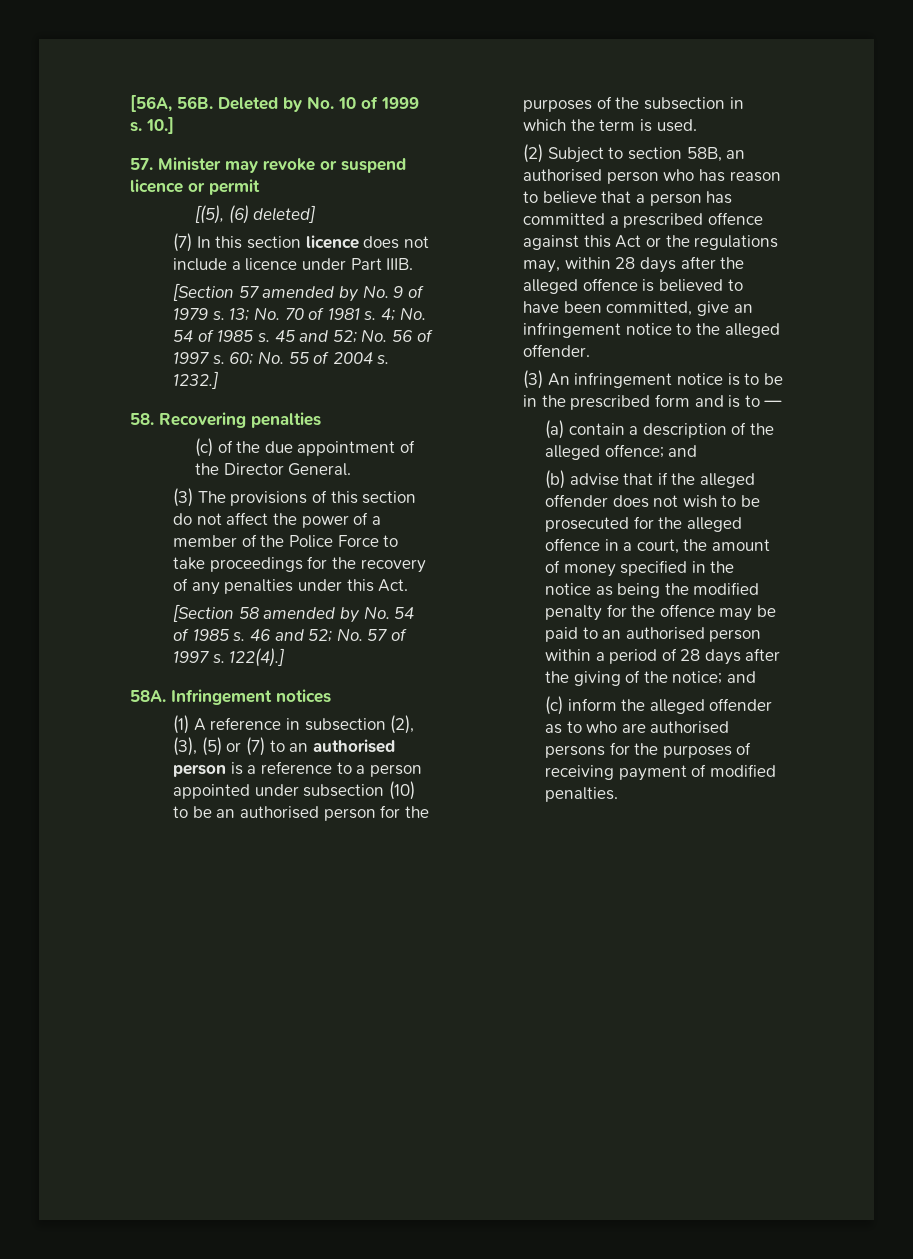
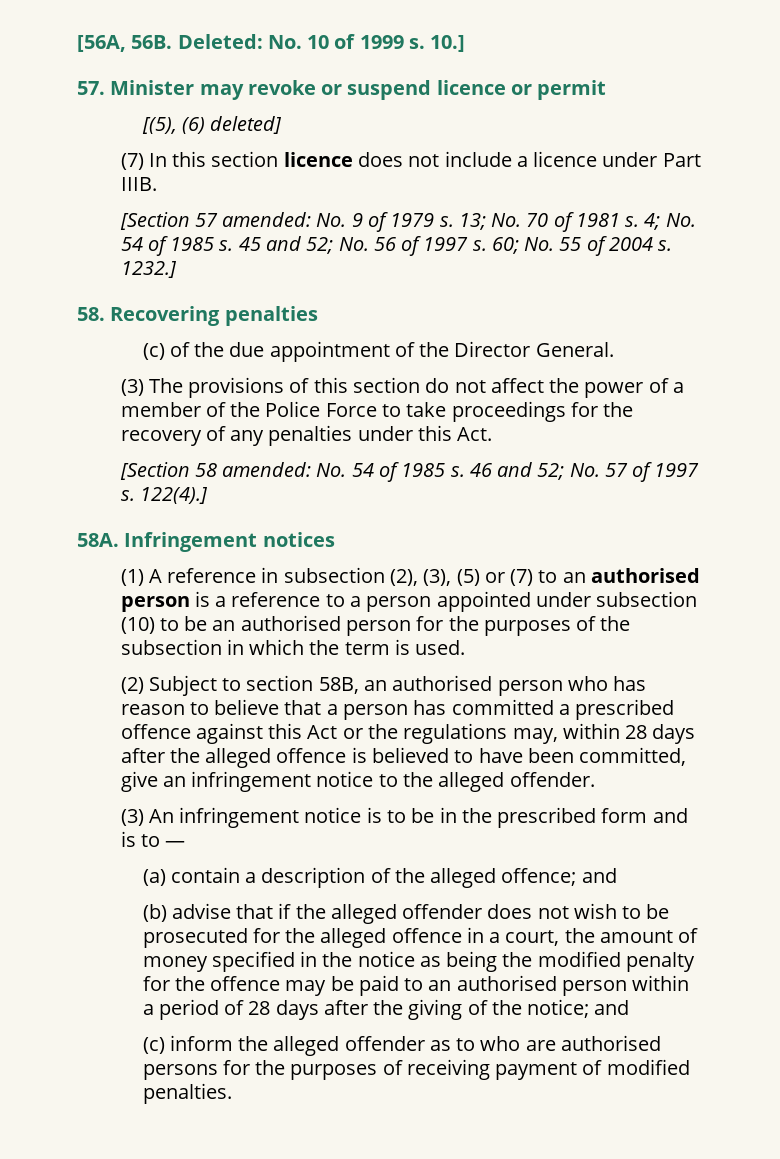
[218,97,302,112] Deleted by -> [177,34,263,49] Deleted:
[262,286,360,302] amended by -> [222,212,312,227] amended:
[263,607,361,623] amended by -> [222,462,312,477] amended:

